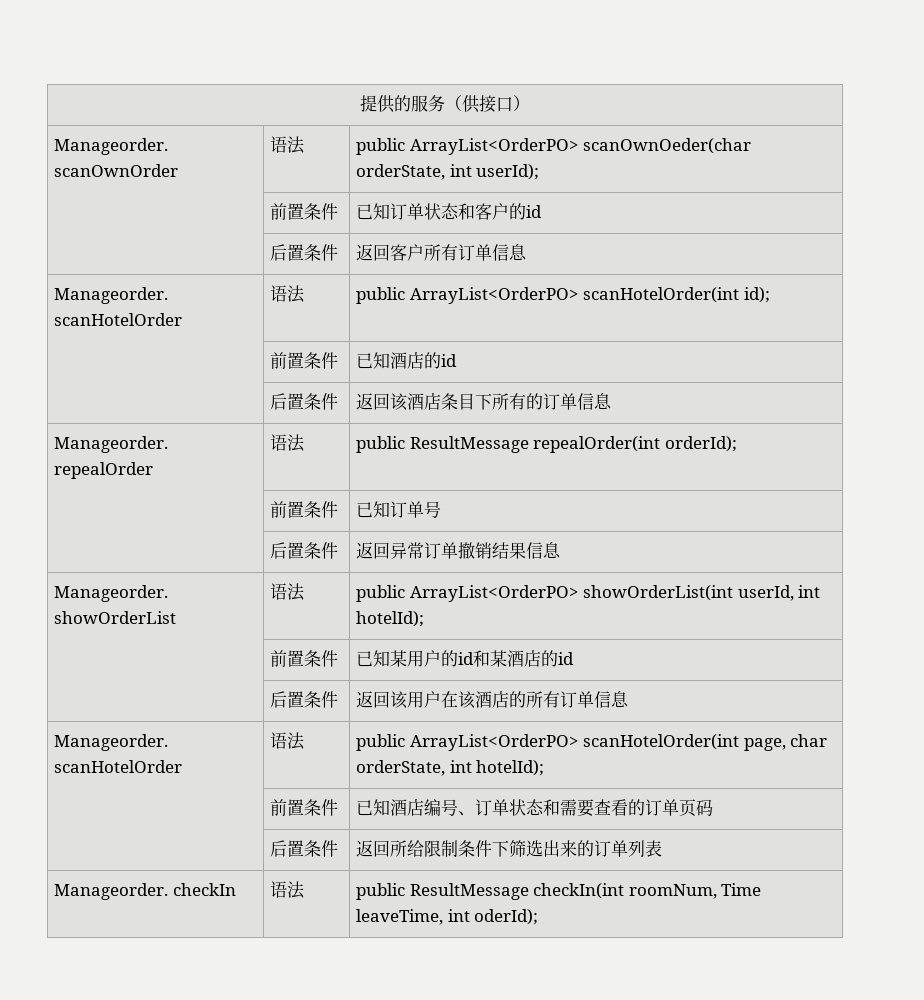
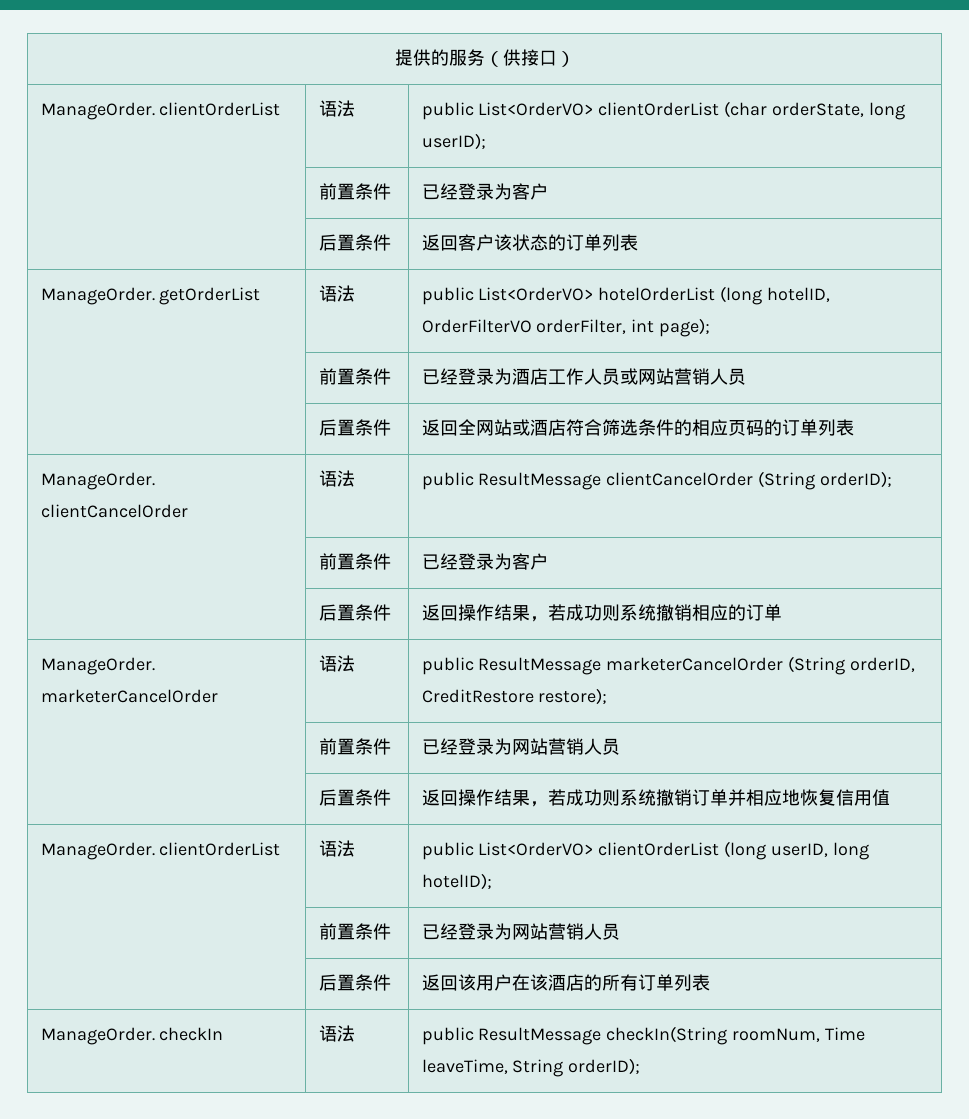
[54,138,169,155] [54,164,179,177] [270,136,306,154] [356,138,752,155] [356,164,540,180] [270,203,339,220] [356,203,543,220] Manageorder. scanOwnOrder | 语法 | public ArrayList<OrderPO> scanOwnOeder(char orderState, int userId); // | 前置条件 | 已知订单状态和客户的id -> [40,102,281,120] [318,100,355,117] [421,101,905,120] [421,133,486,150] [318,183,391,200] [421,183,548,200] ManageOrder. clientOrderList | 语法 | public List<OrderVO> clientOrderList (char orderState, long userID); // | 前置条件 | 已经登录为客户
[424,244,528,261] [54,287,169,304] [54,313,183,326] [270,285,306,303] [356,287,770,304] [270,352,339,369] [356,352,458,369] [270,393,339,410] [356,393,613,411] [54,436,169,453] [54,462,154,479] [270,434,306,452] [356,436,737,453] [270,501,339,518] [356,501,442,518] [270,542,339,559] [356,542,562,559] [54,585,169,602] [54,611,177,624] [270,583,306,601] [356,585,821,602] [356,611,425,627] [270,650,339,667] [356,650,575,667] 所有订单信息 // Manageorder. scanHotelOrder | 语法 | public ArrayList<OrderPO> scanHotelOrder(int id); // | 前置条件 | 已知酒店的id // | 后置条件 | 返回该酒店条目下所有的订单信息 // Manageorder. repealOrder | 语法 | public ResultMessage repealOrder(int orderId); // | 前置条件 | 已知订单号 // | 后置条件 | 返回异常订单撤销结果信息 // Manageorder. showOrderList | 语法 | public ArrayList<OrderPO> showOrderList(int userId, int hotelId); // | 前置条件 | 已知某用户的id和某酒店的id -> [493,234,638,251] [40,287,261,305] [318,285,355,302] [421,286,831,305] [421,318,711,337] [318,368,391,385] [421,368,746,385] [318,419,391,436] [421,419,854,436] [40,472,155,490] [40,504,188,518] [318,470,355,487] [421,471,893,490] [318,553,391,570] [421,553,548,570] [318,604,391,621] [421,604,782,622] [40,657,155,675] [40,689,218,703] [318,655,355,672] [421,656,916,675] [421,688,608,705] [318,738,391,755] [421,738,620,755] [318,789,391,806] [421,789,890,807] [40,842,281,860] [318,840,355,857] [421,841,869,860] [421,873,492,890] [318,923,391,940] [421,923,620,940] 该状态的订单列表 // ManageOrder. getOrderList | 语法 | public List<OrderVO> hotelOrderList (long hotelID, OrderFilterVO orderFilter, int page); // | 前置条件 | 已经登录为酒店工作人员或网站营销人员 // | 后置条件 | 返回全网站或酒店符合筛选条件的相应页码的订单列表 // ManageOrder. clientCancelOrder | 语法 | public ResultMessage clientCancelOrder (String orderID); // | 前置条件 | 已经登录为客户 // | 后置条件 | 返回操作结果，若成功则系统撤销相应的订单 // ManageOrder. marketerCancelOrder | 语法 | public ResultMessage marketerCancelOrder (String orderID, CreditRestore restore); // | 前置条件 | 已经登录为网站营销人员 // | 后置条件 | 返回操作结果，若成功则系统撤销订单并相应地恢复信用值 // ManageOrder. clientOrderList | 语法 | public List<OrderVO> clientOrderList (long userID, long hotelID); // | 前置条件 | 已经登录为网站营销人员
[594,691,630,708] [54,734,169,751] [54,760,183,773] [270,732,306,750] [356,734,828,751] [356,760,545,776] [270,799,339,816] [356,799,714,817] [270,840,339,857] [356,840,663,857] [54,883,169,900] 信息 // Manageorder. scanHotelOrder | 语法 | public ArrayList<OrderPO> scanHotelOrder(int page, char orderState, int hotelId); // | 前置条件 | 已知酒店编号、订单状态和需要查看的订单页码 // | 后置条件 | 返回所给限制条件下筛选出来的订单列表 // Manageorder. -> [673,974,710,991] [40,1027,155,1045] 列表 // ManageOrder.
[533,883,625,899] checkIn(int -> [606,1026,728,1045] checkIn(String
[447,909,539,925] int oderId); -> [512,1058,641,1077] String orderID);

